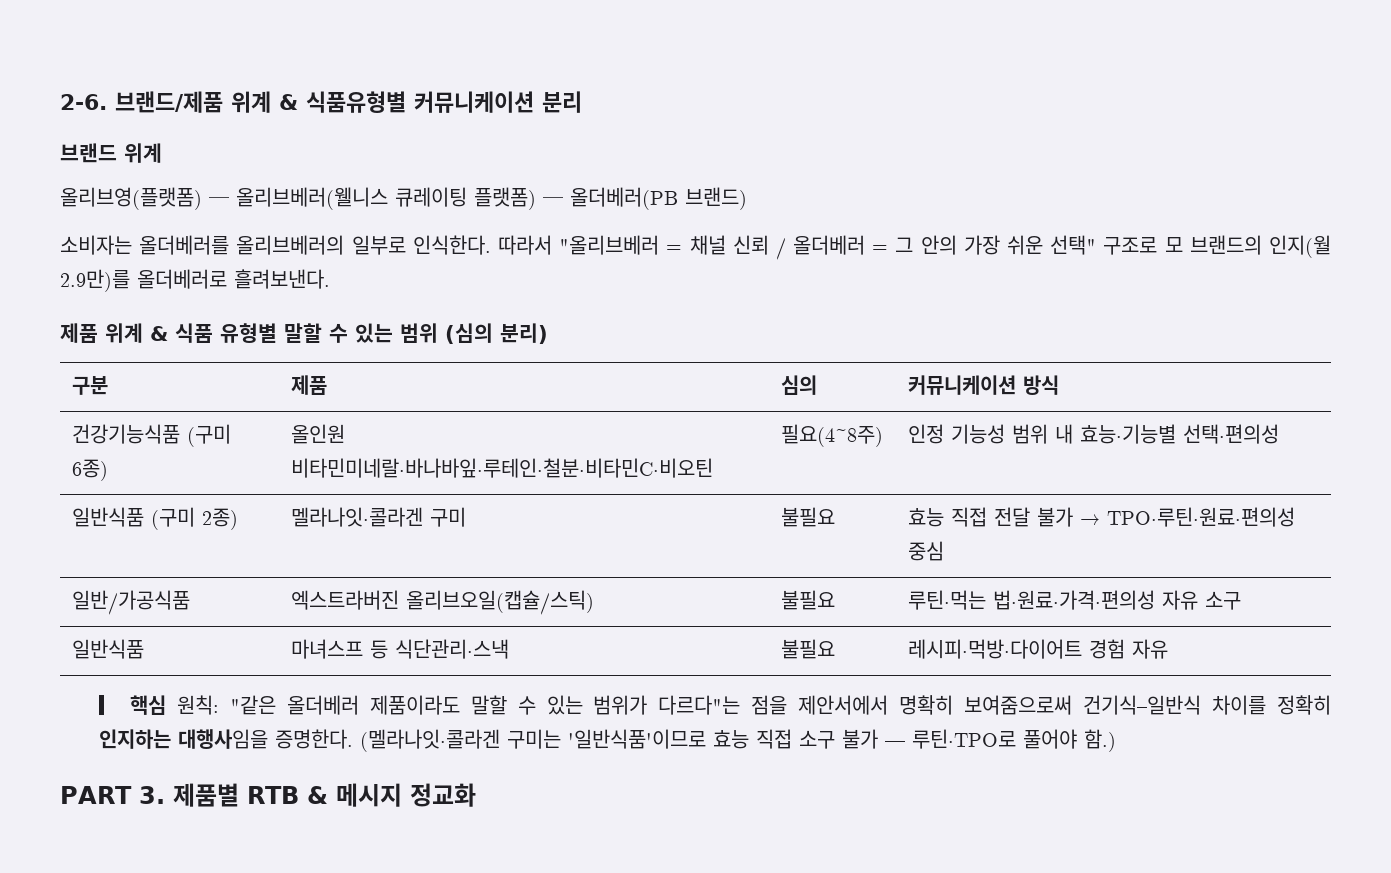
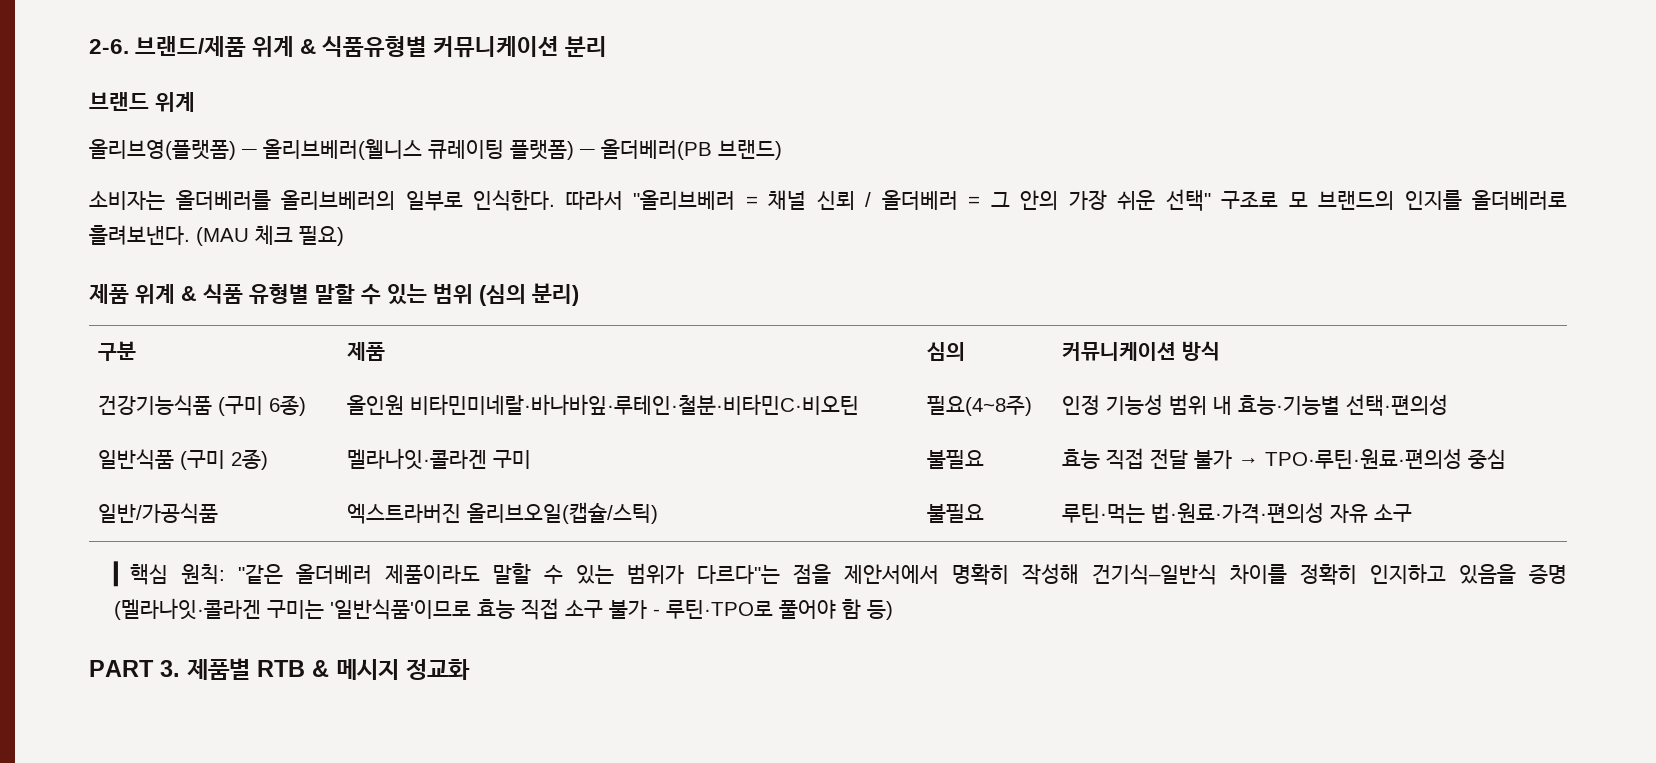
[1268,235,1331,258] [60,269,130,292] 인지(월 2.9만)를 -> [1404,190,1462,210] 인지를
(330, 279) none -> [196,225,344,246] (MAU 체크 필요)
[71,639,144,659] [290,639,509,659] [780,639,835,659] [907,639,1168,659] [98,695,166,716] // 일반식품 | 마녀스프 등 식단관리·스낵 | 불필요 | 레시피·먹방·다이어트 경험 자유 // ▎ 핵심 -> [112,561,168,587] // ▎핵심
[964,695,1073,715] 보여줌으로써 -> [1021,563,1079,585] 작성해
[98,729,353,749] 인지하는 대행사임을 증명한다. -> [1369,564,1568,584] 인지하고 있음을 증명
[884,741,905,747] — -> [652,609,660,616] -
[1083,729,1116,752] 함.) -> [841,599,893,620] 함 등)

